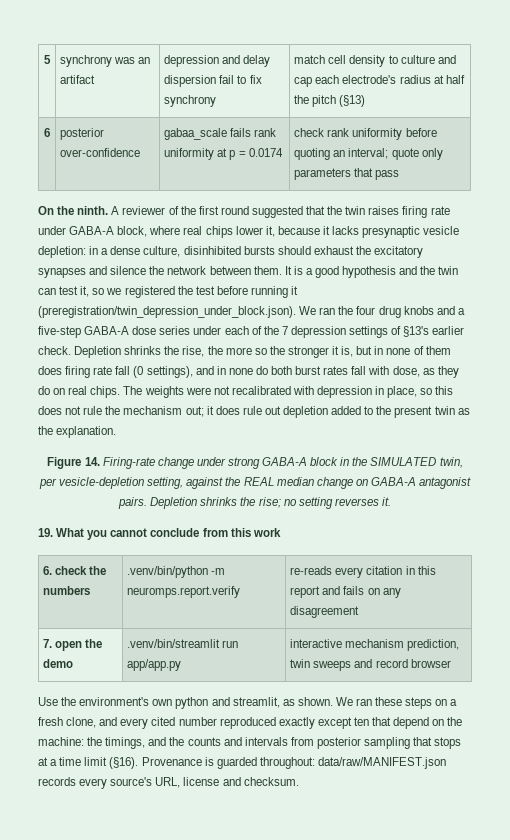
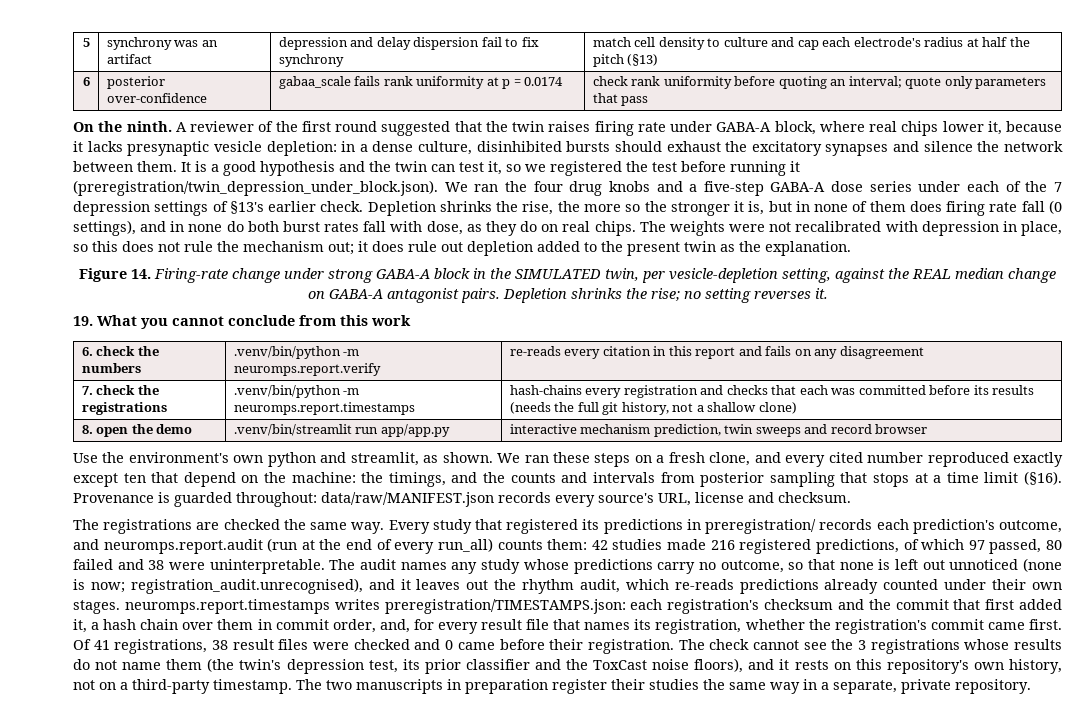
(53, 643) none -> [96,385,159,395] [81,402,167,415] [233,385,360,398] [233,402,415,415] [509,385,1035,398] [509,402,797,415] [81,425,93,434] check the registrations | .venv/bin/python -m neuromps.report.timestamps | hash-chains every registration and checks that each was committed before its results (needs the full git history, not a shallow clone) // 8.
(299, 781) none -> [73,519,1062,534] [73,538,1062,554] [73,558,1062,574] [73,578,1062,594] [73,599,1063,614] [73,619,1062,634] [73,639,1062,654] [73,658,1062,674] [73,679,1031,694] // The registrations are checked the same way. Every study that registered its predictions in preregistration/ records each prediction's outcome, and neuromps.report.audit (run at the end of every run_all) counts them: 42 studies made 216 registered predictions, of which 97 passed, 80 failed and 38 were uninterpretable. The audit names any study whose predictions carry no outcome, so that none is left out unnoticed (none is now; registration_audit.unrecognised), and it leaves out the rhythm audit, which re-reads predictions already counted under their own stages. neuromps.report.timestamps writes preregistration/TIMESTAMPS.json: each registration's checksum and the commit that first added it, a hash chain over them in commit order, and, for every result file that names its registration, whether the registration's commit came first. Of 41 registrations, 38 result files were checked and 0 came before their registration. The check cannot see the 3 registrations whose results do not name them (the twin's depression test, its prior classifier and the ToxCast noise floors), and it rests on this repository's own history, not on a third-party timestamp. The two manuscripts in preparation register their studies the same way in a separate, private repository.

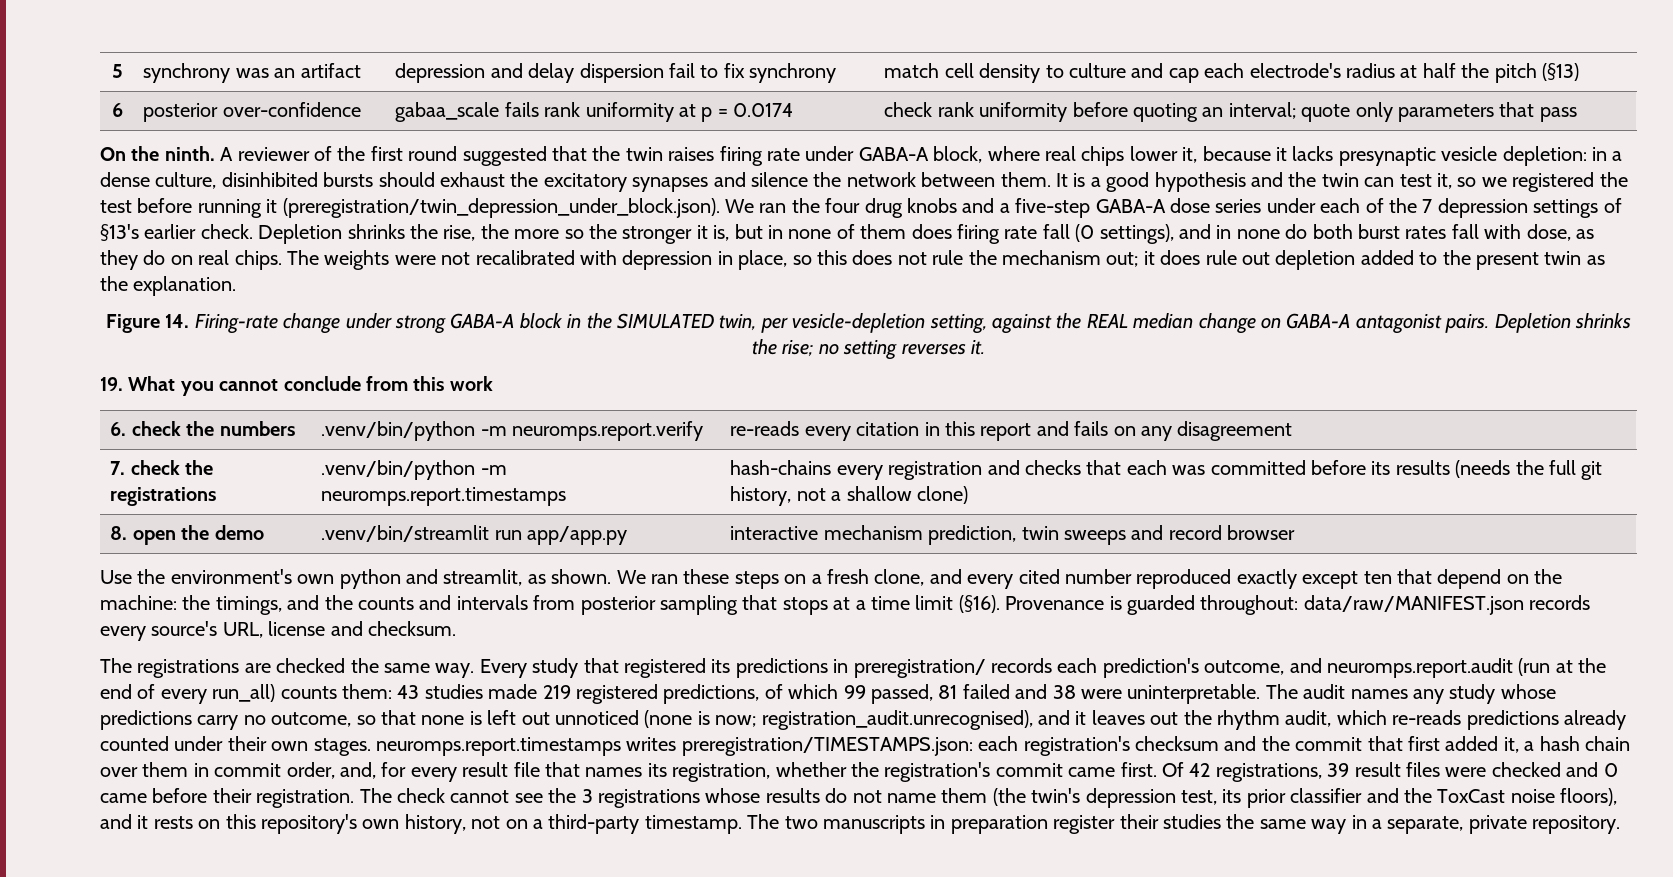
[591,540,608,550] 42 -> [397,685,420,699] 43
[710,540,735,550] 216 -> [542,685,571,699] 219
[968,539,1062,554] 97 passed, 80 -> [843,684,958,704] 99 passed, 81
[93,639,229,654] 41 registrations, 38 -> [1189,763,1350,782] 42 registrations, 39

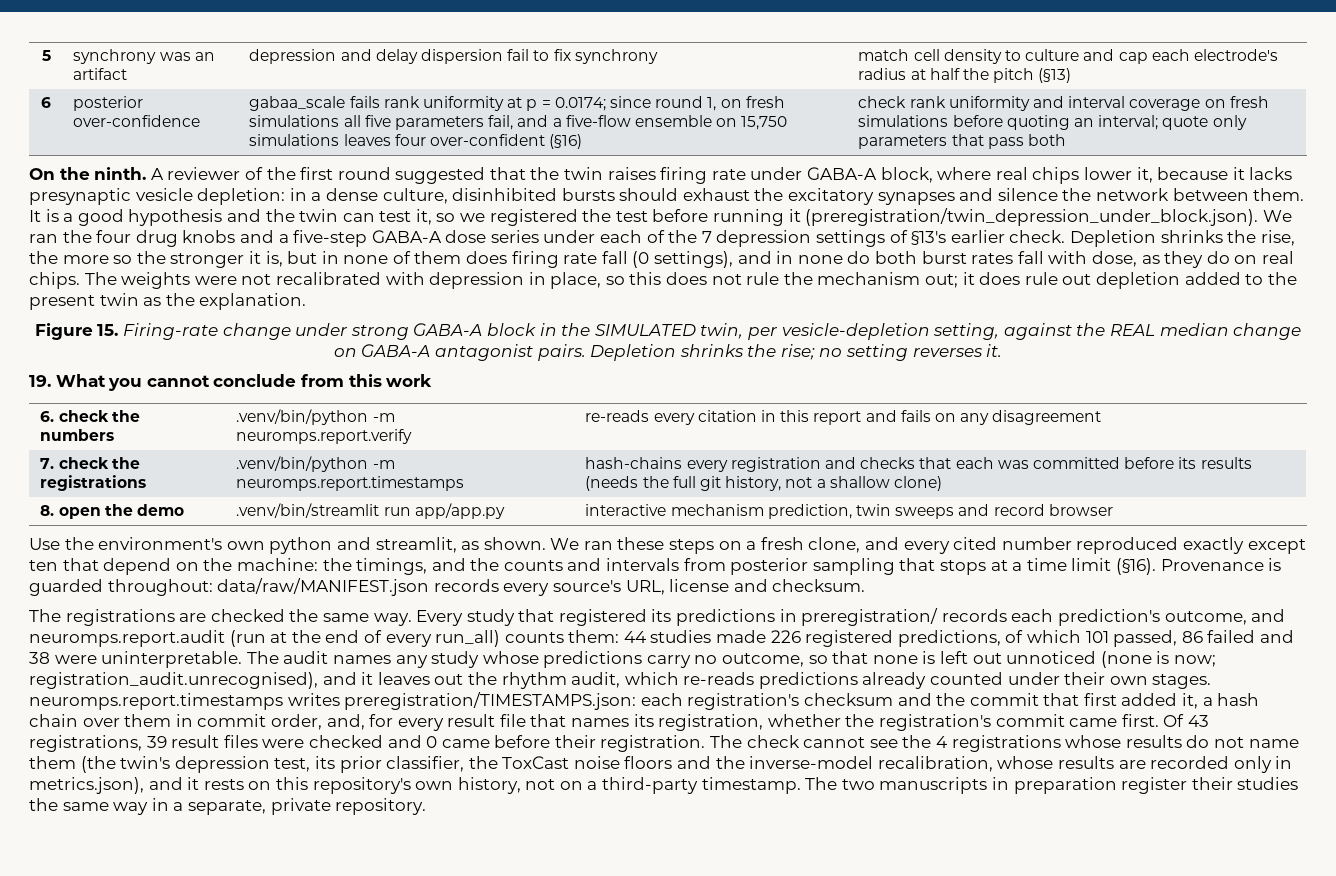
[733,103,794,117] [884,102,1068,122] 0.0174 | check rank uniformity -> [554,96,785,111] [249,115,788,130] [249,134,583,149] [858,96,1269,111] [858,115,949,127] 0.0174; since round 1, on fresh simulations all five parameters fail, and a five-flow ensemble on 15,750 simulations leaves four over-confident (§16) | check rank uniformity and interval coverage on fresh simulations
(1577, 114) none -> [1028,134,1067,146] both
[165,314,190,328] 14. -> [97,324,119,336] 15.
[397,685,420,699] 43 -> [623,631,646,643] 44
[542,685,571,699] 219 -> [770,630,801,643] 226
[843,684,958,704] 99 passed, 81 -> [1085,630,1203,647] 101 passed, 86
[1189,763,1211,777] 42 -> [1187,715,1209,727] 43
[581,789,593,803] 3 -> [936,736,948,748] 4
[1290,788,1399,803] classifier and -> [386,756,465,772] classifier,
[1560,788,1618,806] floors), -> [624,756,1293,773] [29,777,144,794] floors and the inverse-model recalibration, whose results are recorded only in metrics.json),

